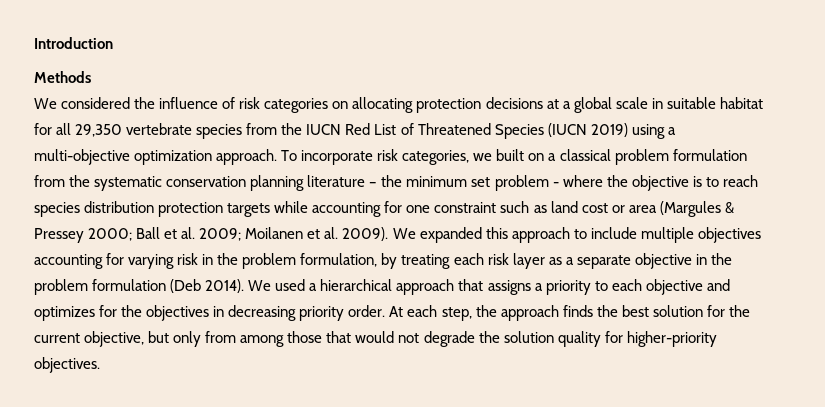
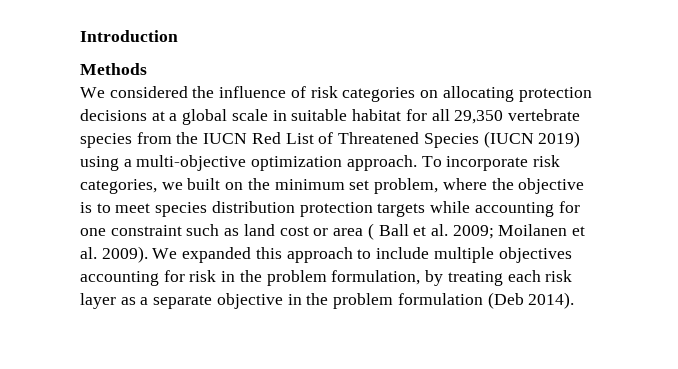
[548,149,747,165] [34,175,378,191] a classical problem formulation from the systematic conservation planning literature – -> (244, 186) none
[494,175,559,191] problem - -> [374,178,439,194] problem,
[722,175,758,187] reach -> [115,203,151,213] meet
[659,201,734,217] [34,228,133,243] (Margules & Pressey 2000; -> [367,223,374,240] (
[128,254,175,269] varying -> (185, 276) none
[248,279,730,295] [34,305,750,321] [34,331,717,347] [34,357,100,373] We used a hierarchical approach that assigns a priority to each objective and optimizes for the objectives in decreasing priority order. At each step, the approach finds the best solution for the current objective, but only from among those that would not degrade the solution quality for higher-priority objectives. -> (575, 300) none

